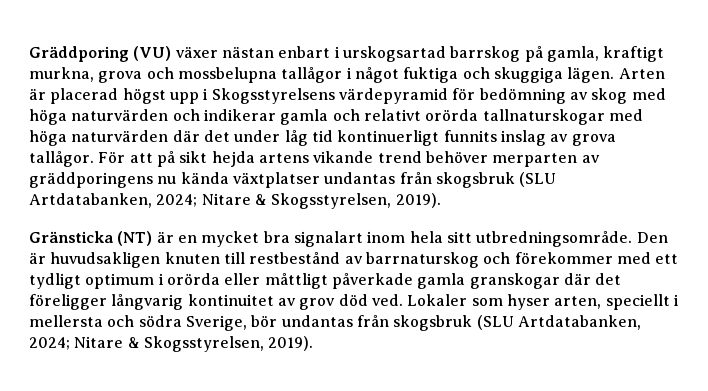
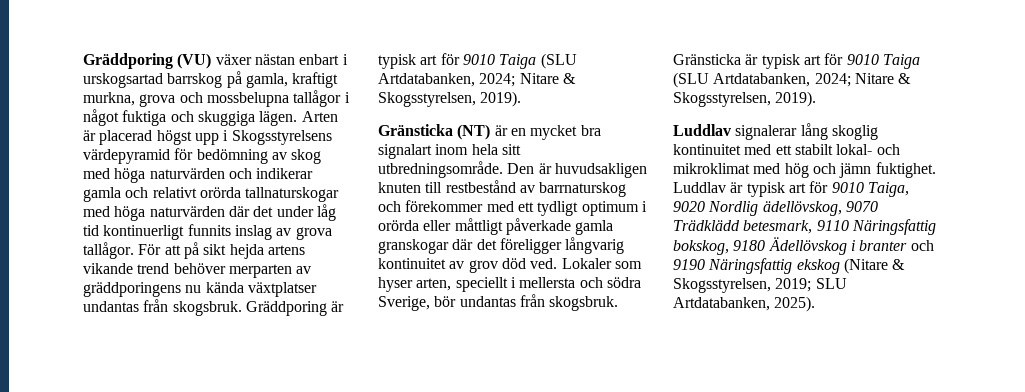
[435,172,515,188] skogsbruk -> [172,301,345,316] [378,53,537,69] skogsbruk. Gräddporing är typisk art för 9010 Taiga
[393,315,641,331] [29,336,314,352] skogsbruk (SLU Artdatabanken, 2024; Nitare & Skogsstyrelsen, 2019). -> [549,296,619,311] [673,53,920,69] [673,72,912,88] [673,91,817,107] [673,123,878,140] [673,144,900,155] [673,162,936,178] [673,181,909,197] [673,201,878,216] [673,219,936,235] [673,237,934,255] [673,258,906,274] [673,278,847,293] [673,296,816,312] skogsbruk. Gränsticka är typisk art för 9010 Taiga (SLU Artdatabanken, 2024; Nitare & Skogsstyrelsen, 2019). // Luddlav signalerar lång skoglig kontinuitet med ett stabilt lokal- och mikroklimat med hög och jämn fuktighet. Luddlav är typisk art för 9010 Taiga, 9020 Nordlig ädellövskog, 9070 Trädklädd betesmark, 9110 Näringsfattig bokskog, 9180 Ädellövskog i branter och 9190 Näringsfattig ekskog (Nitare & Skogsstyrelsen, 2019; SLU Artdatabanken, 2025).

